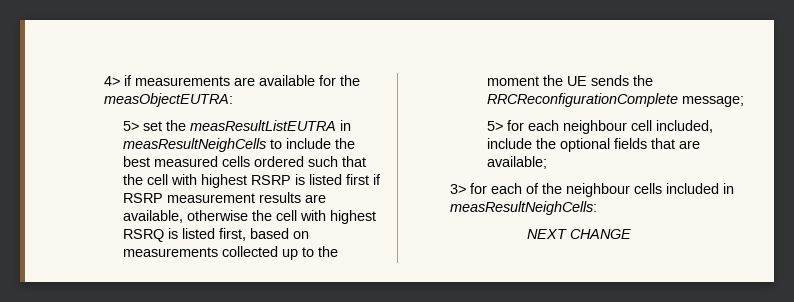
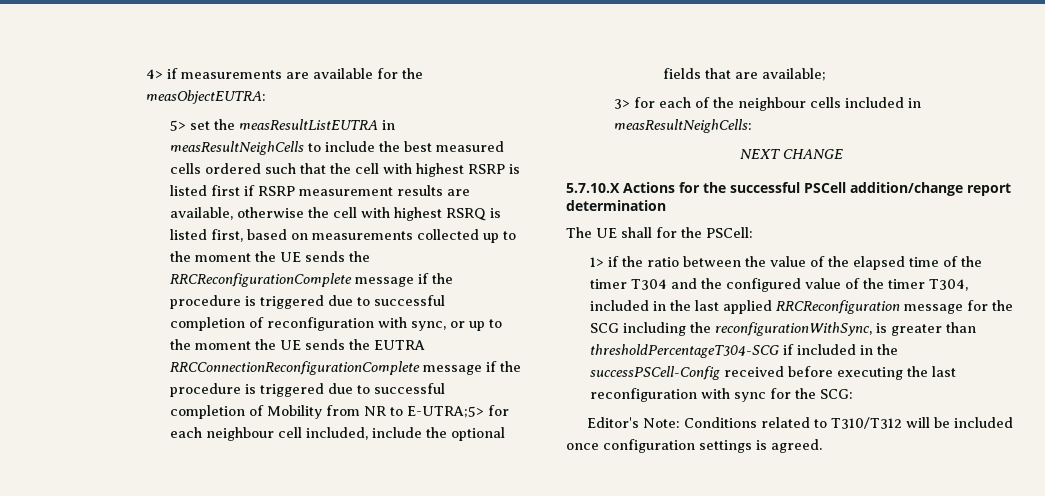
[682,96,745,107] [487,121,504,131] message; // 5> -> [354,273,453,287] [169,295,445,309] [169,317,502,331] [169,339,425,350] [169,361,521,375] [169,383,445,397] [169,405,484,419] message if the procedure is triggered due to successful completion of reconfiguration with sync, or up to the moment the UE sends the EUTRA RRCConnectionReconfigurationComplete message if the procedure is triggered due to successful completion of Mobility from NR to E-UTRA;5>
(631, 234) none -> [566,182,1011,196] [566,200,666,211] [566,227,753,238] [590,256,983,270] [590,278,969,292] [590,300,1014,314] [590,322,977,336] [590,344,899,358] [590,366,957,380] [590,388,854,402] [587,417,1014,429] [566,439,822,453] // 5.7.10.X Actions for the successful PSCell addition/change report determination // The UE shall for the PSCell: // 1> if the ratio between the value of the elapsed time of the timer T304 and the configured value of the timer T304, included in the last applied RRCReconfiguration message for the SCG including the reconfigurationWithSync, is greater than thresholdPercentageT304-SCG if included in the successPSCell-Config received before executing the last reconfiguration with sync for the SCG: // Editor's Note: Conditions related to T310/T312 will be included once configuration settings is agreed.

